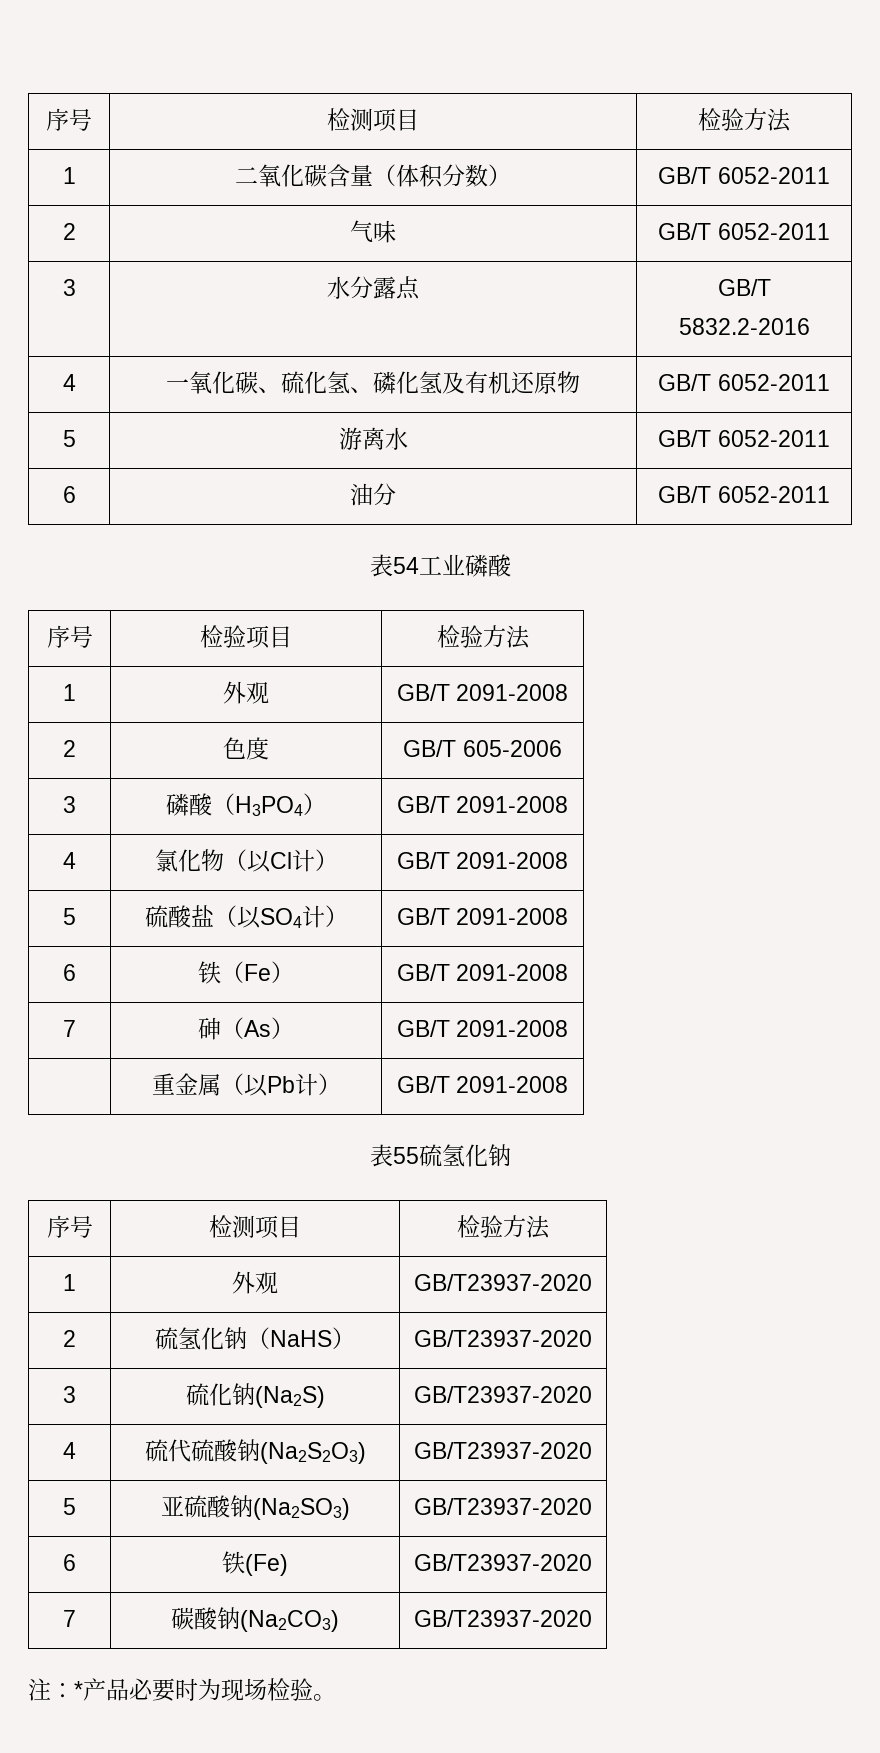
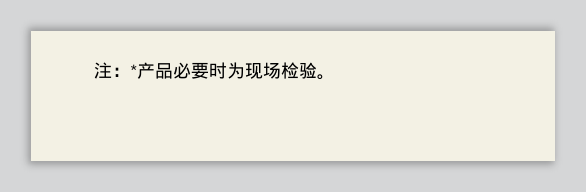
[46,108,92,131] [327,108,419,132] [698,108,791,132] [62,167,76,184] [235,164,511,188] [658,167,830,184] [62,223,76,240] [350,220,396,243] [658,223,830,240] [62,279,76,296] [327,276,420,300] [717,279,771,296] [678,318,810,335] [62,374,76,391] [166,371,580,394] [658,374,830,391] [62,430,76,447] [338,427,408,450] [658,430,830,447] [62,486,76,503] [350,483,396,506] [658,486,830,503] [369,554,511,577] [46,625,93,648] [200,625,292,649] [436,625,530,649] [63,684,76,701] [223,681,269,704] [396,684,569,701] [63,740,76,757] [223,737,269,760] [403,740,562,757] [63,796,76,813] [166,793,326,816] [396,796,569,813] [63,852,76,869] [154,849,338,873] [396,852,569,869] [63,908,76,925] [144,905,348,929] [396,908,569,925] [63,964,76,981] [198,961,294,984] [396,964,569,981] [63,1020,76,1037] [198,1017,294,1040] [396,1020,569,1037] [151,1073,341,1097] [396,1076,569,1093] [369,1144,511,1167] [46,1215,93,1238] [209,1215,301,1239] [457,1215,550,1239] [63,1274,76,1291] [232,1271,278,1294] [414,1274,592,1291] [63,1330,76,1347] [155,1327,355,1350] [414,1330,592,1347] [63,1386,76,1403] [185,1383,325,1408] [414,1386,592,1403] [63,1442,76,1459] [144,1439,366,1464] [414,1442,592,1459] [63,1498,76,1515] [160,1495,350,1520] [414,1498,592,1515] [63,1554,76,1571] [222,1551,288,1576] [414,1554,592,1571] [63,1610,76,1627] [171,1607,339,1632] [414,1610,592,1627] 序号 | 检测项目 | 检验方法 // 1 | 二氧化碳含量（体积分数） | GB/T 6052-2011 // 2 | 气味 | GB/T 6052-2011 // 3 | 水分露点 | GB/T 5832.2-2016 // 4 | 一氧化碳、硫化氢、磷化氢及有机还原物 | GB/T 6052-2011 // 5 | 游离水 | GB/T 6052-2011 // 6 | 油分 | GB/T 6052-2011 // 表54工业磷酸 // 序号 | 检验项目 | 检验方法 // 1 | 外观 | GB/T 2091-2008 // 2 | 色度 | GB/T 605-2006 // 3 | 磷酸（H3PO4） | GB/T 2091-2008 // 4 | 氯化物（以Cl计） | GB/T 2091-2008 // 5 | 硫酸盐（以SO4计） | GB/T 2091-2008 // 6 | 铁（Fe） | GB/T 2091-2008 // 7 | 砷（As） | GB/T 2091-2008 // | 重金属（以Pb计） | GB/T 2091-2008 // 表55硫氢化钠 // 序号 | 检测项目 | 检验方法 // 1 | 外观 | GB/T23937-2020 // 2 | 硫氢化钠（NaHS） | GB/T23937-2020 // 3 | 硫化钠(Na2S) | GB/T23937-2020 // 4 | 硫代硫酸钠(Na2S2O3) | GB/T23937-2020 // 5 | 亚硫酸钠(Na2SO3) | GB/T23937-2020 // 6 | 铁(Fe) | GB/T23937-2020 // 7 | 碳酸钠(Na2CO3) | GB/T23937-2020 // -> (94, 70) none

